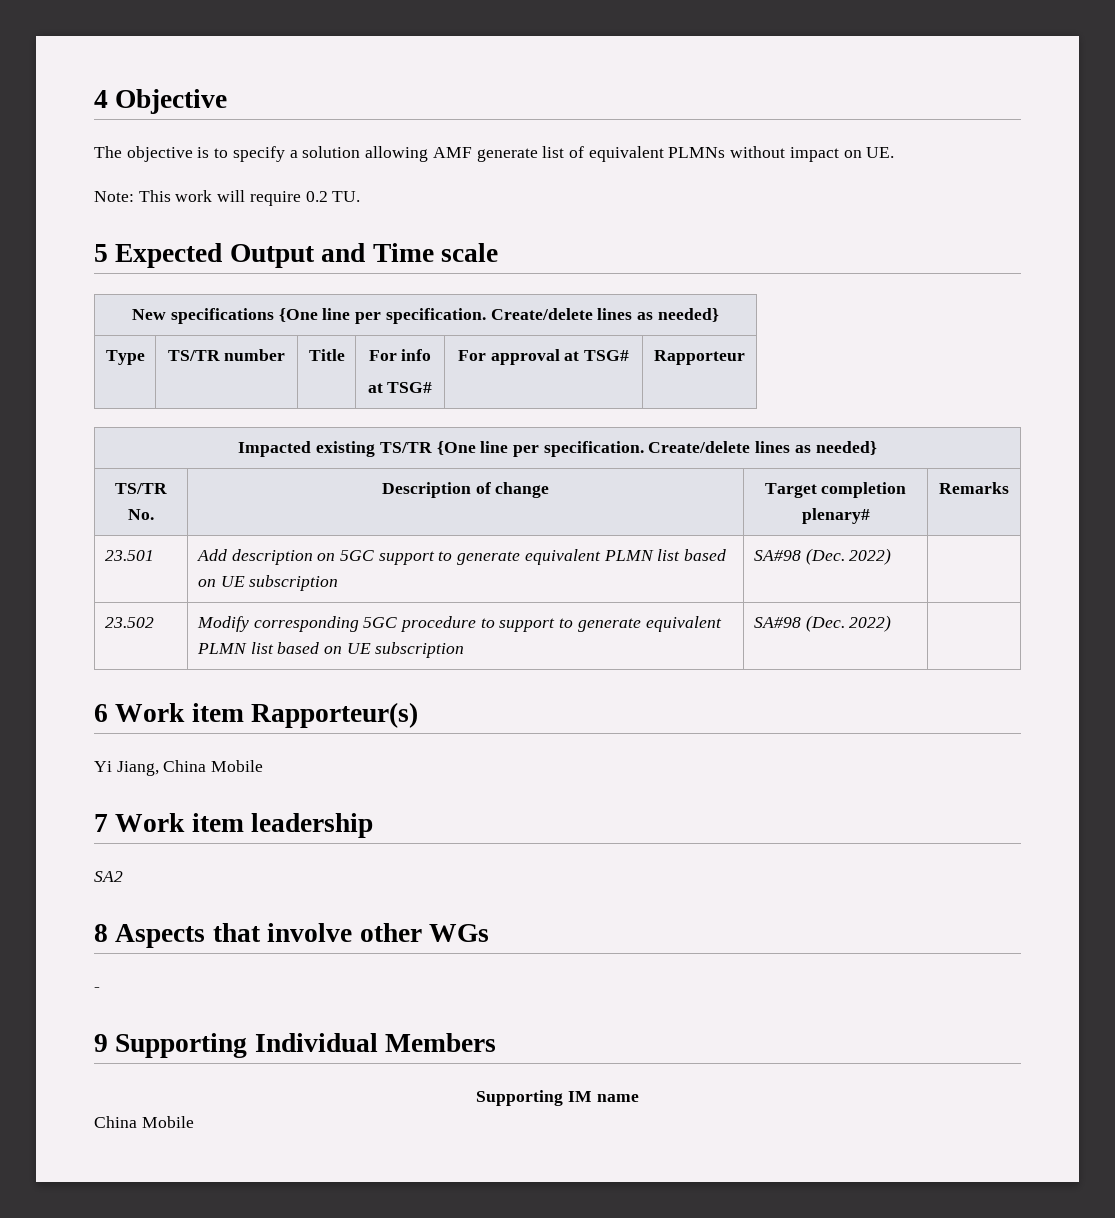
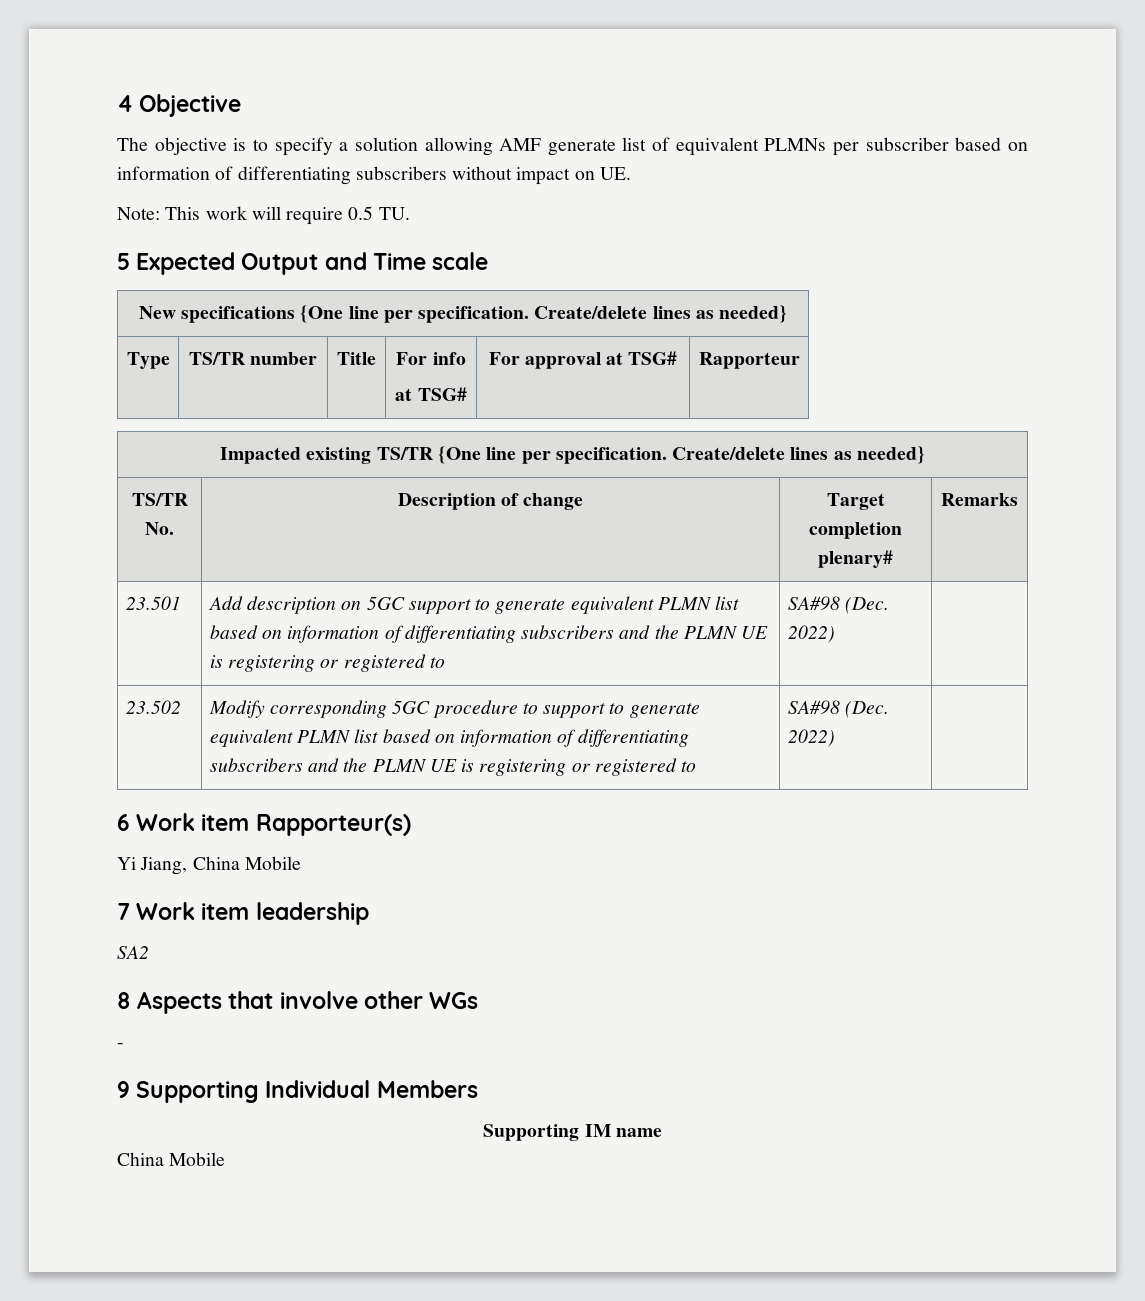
(726, 152) none -> [833,137,1028,156] [117,166,447,185] per subscriber based on information of differentiating subscribers
[305,191,328,202] 0.2 -> [348,206,374,220] 0.5
[220,575,339,591] UE subscription -> [287,625,769,643] [209,654,445,672] information of differentiating subscribers and the PLMN UE is registering or registered to
[346,642,465,658] UE subscription -> [460,729,689,747] [209,758,697,776] information of differentiating subscribers and the PLMN UE is registering or registered to

